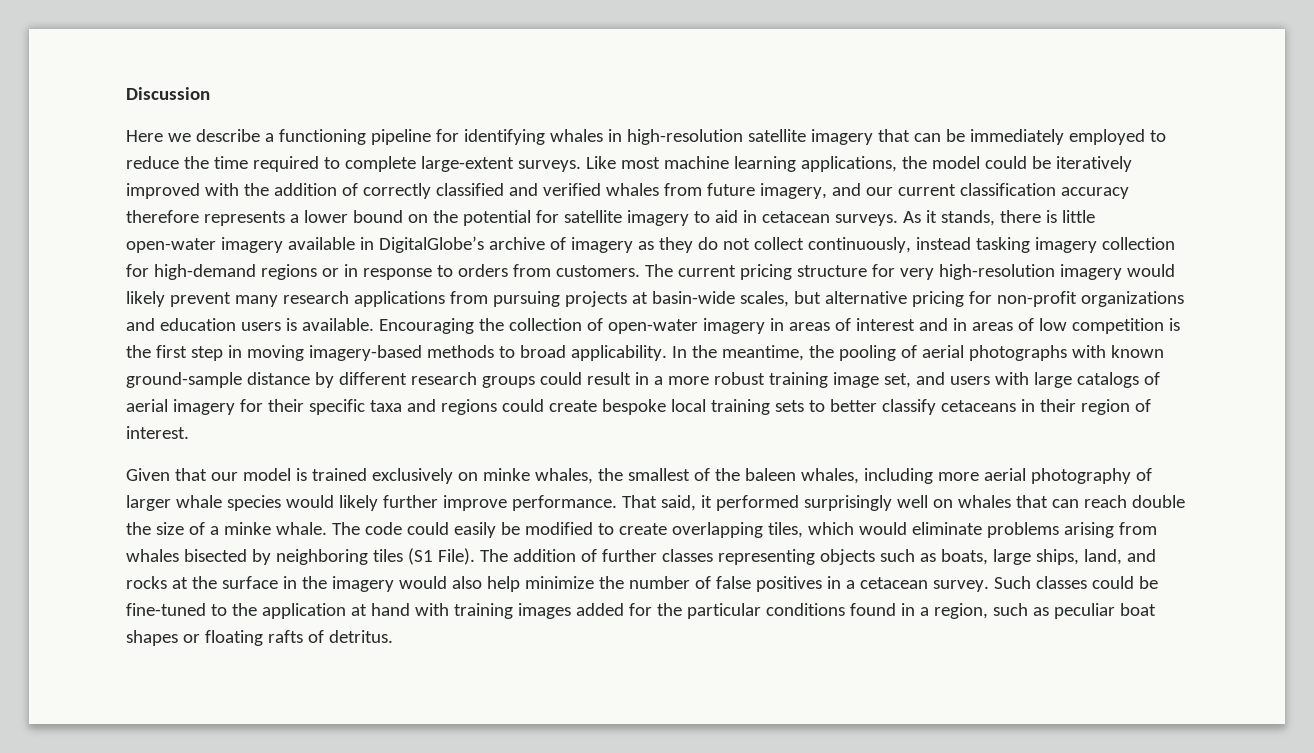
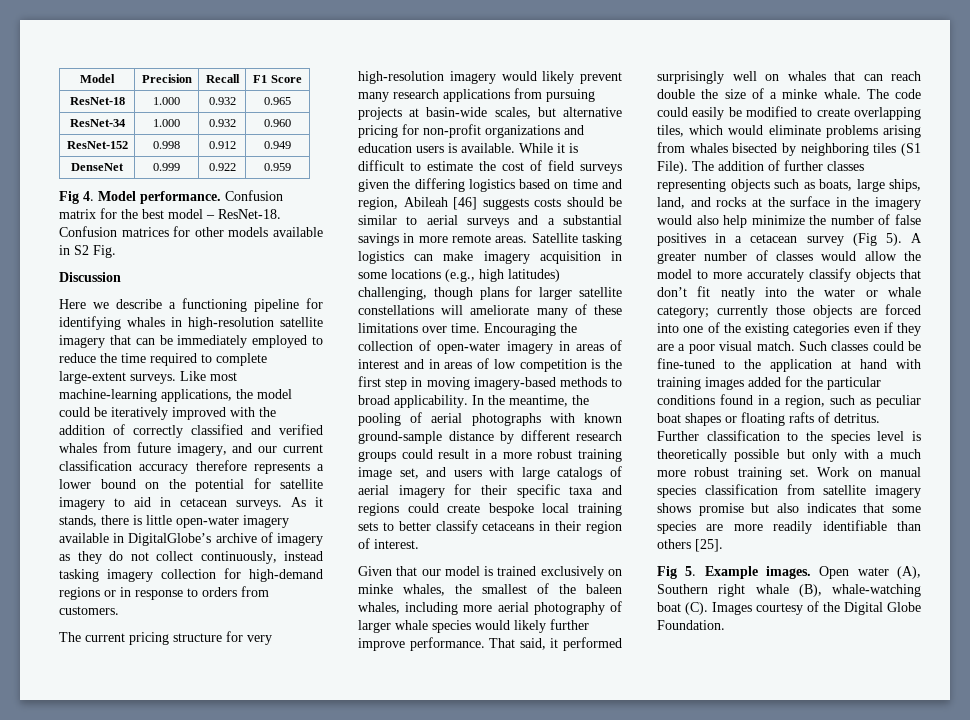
(126, 93) none -> [80,74,115,83] [141,74,192,83] [205,74,240,83] [253,75,302,83] [69,97,125,105] [153,97,180,105] [208,97,236,105] [264,97,291,105] [69,119,126,127] [153,119,180,127] [208,119,236,127] [264,119,291,127] [66,141,128,149] [153,141,180,149] [208,141,236,149] [264,141,291,149] [71,163,124,171] [153,163,180,171] [208,163,236,171] [264,163,291,171] [59,190,283,204] [59,208,281,219] [59,226,323,237] [59,245,116,258] Model | Precision | Recall | F1 Score // ResNet-18 | 1.000 | 0.932 | 0.965 // ResNet-34 | 1.000 | 0.932 | 0.960 // ResNet-152 | 0.998 | 0.912 | 0.949 // DenseNet | 0.999 | 0.922 | 0.959 // Fig 4. Model performance. Confusion matrix for the best model – ResNet-18. Confusion matrices for other models available in S2 Fig. //
[663,156,796,172] machine learning -> [59,389,157,402] machine-learning
(640, 271) none -> (119, 610) //
(374, 324) none -> [519,143,578,153] [358,160,622,174] [358,178,622,192] [358,197,622,210] [358,215,622,228] [358,233,622,246] [358,251,622,264] [358,269,560,282] [358,286,622,300] [358,304,622,318] [358,323,480,333] While it is difficult to estimate the cost of field surveys given the differing logistics based on time and region, Abileah [46] suggests costs should be similar to aerial surveys and a substantial savings in more remote areas. Satellite tasking logistics can make imagery acquisition in some locations (e.g., high latitudes) challenging, though plans for larger satellite constellations will ameliorate many of these limitations over time.
[932,580,989,592] survey. -> [806,233,922,246] [657,250,921,264] [657,268,921,282] [657,286,921,300] [657,304,921,318] [657,322,921,336] [657,341,795,354] survey (Fig 5). A greater number of classes would allow the model to more accurately classify objects that don’t fit neatly into the water or whale category; currently those objects are forced into one of the existing categories even if they are a poor visual match.
(393, 636) none -> [657,430,921,444] [657,449,921,462] [657,467,921,480] [657,484,921,498] [657,503,921,516] [657,520,921,534] [657,539,723,552] [657,566,921,579] [657,584,921,597] [657,601,921,615] [657,620,725,630] Further classification to the species level is theoretically possible but only with a much more robust training set. Work on manual species classification from satellite imagery shows promise but also indicates that some species are more readily identifiable than others [25]. // Fig 5. Example images. Open water (A), Southern right whale (B), whale-watching boat (C). Images courtesy of the Digital Globe Foundation.

